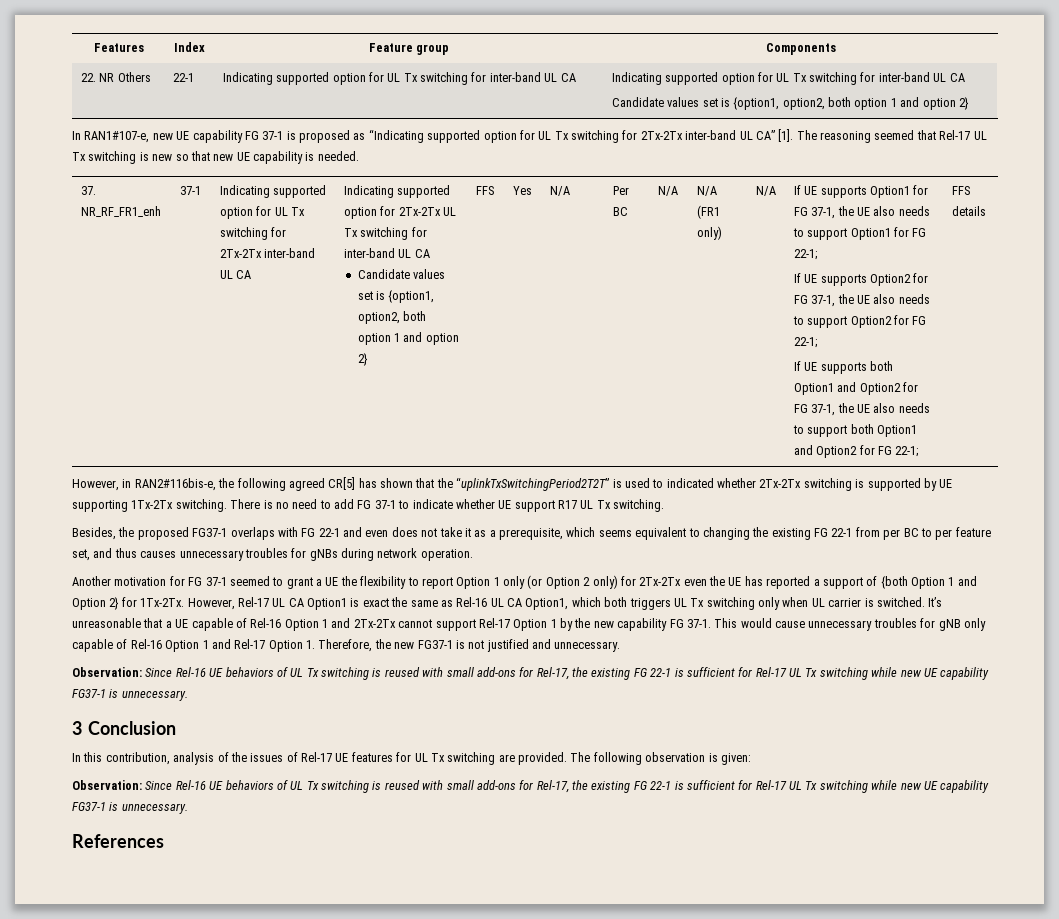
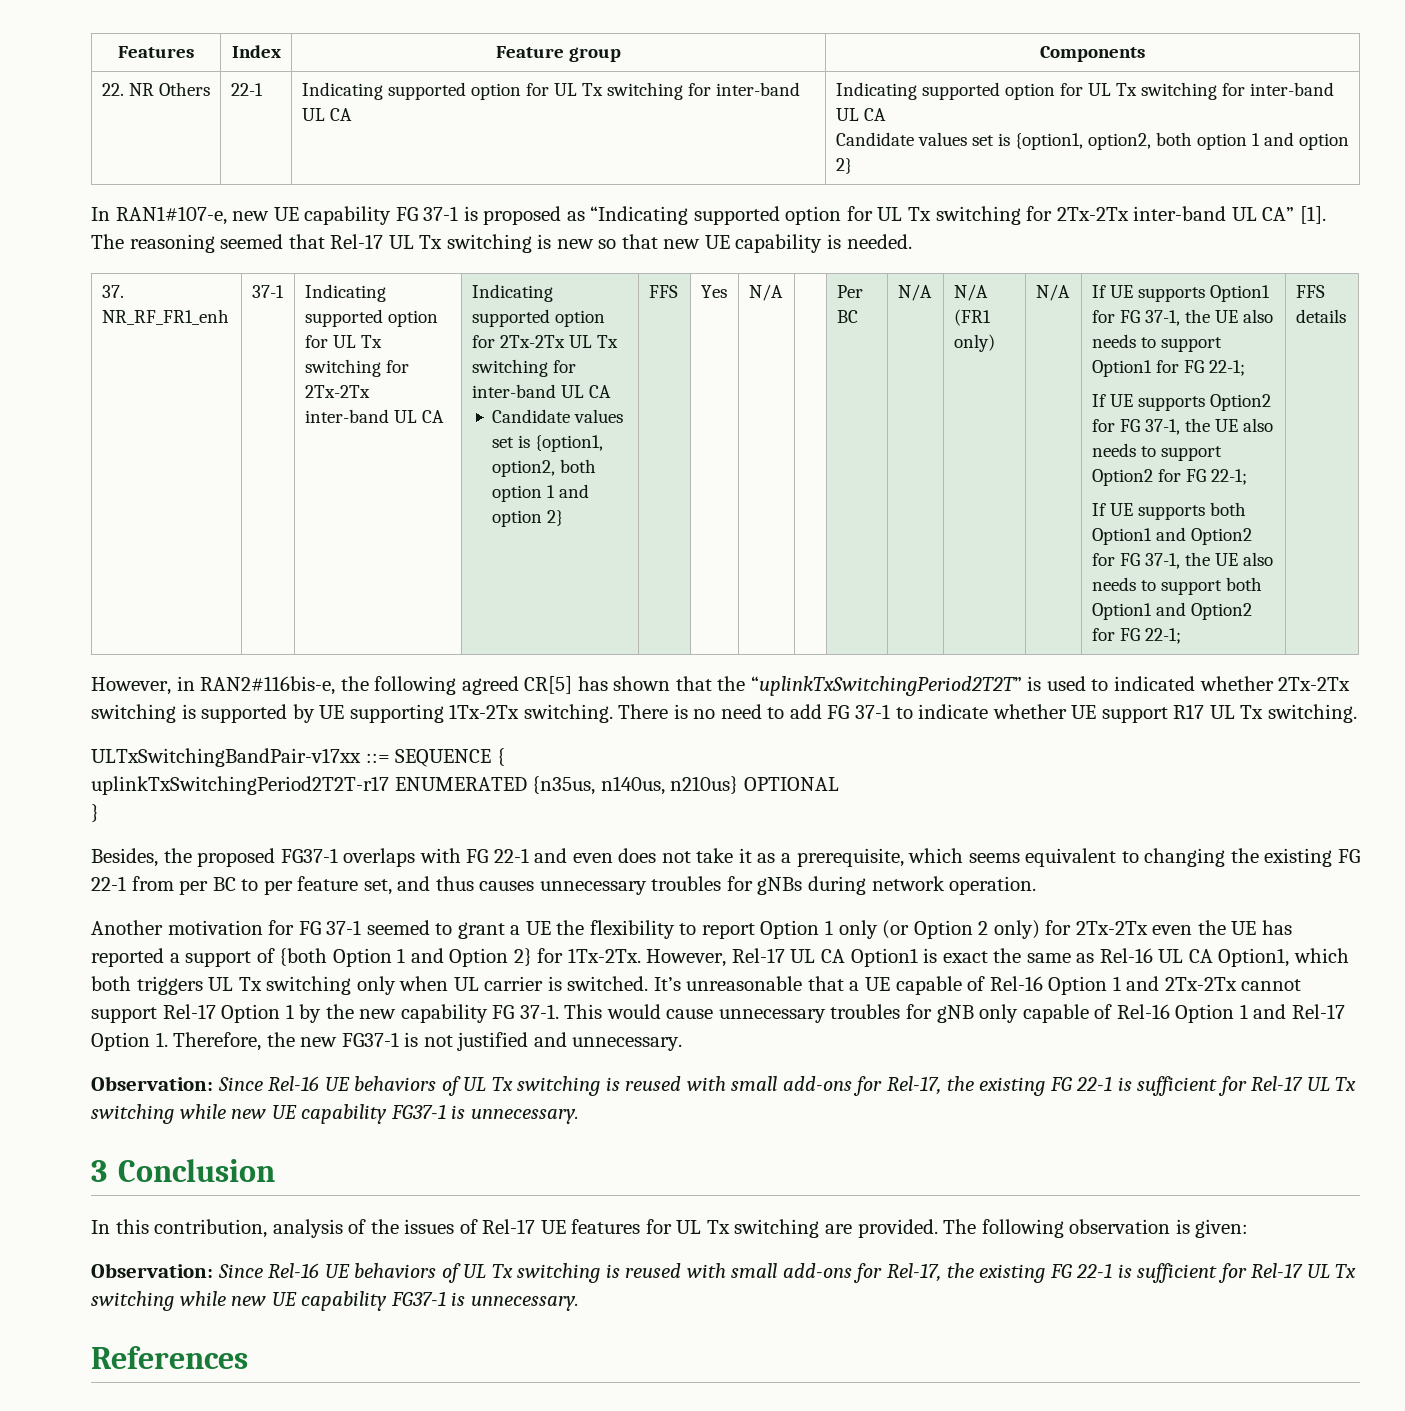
(665, 505) none -> [91,748,505,767] [91,776,839,795] [91,804,99,822] // ULTxSwitchingBandPair-v17xx ::= SEQUENCE { // uplinkTxSwitchingPeriod2T2T-r17 ENUMERATED {n35us, n140us, n210us} OPTIONAL // }

